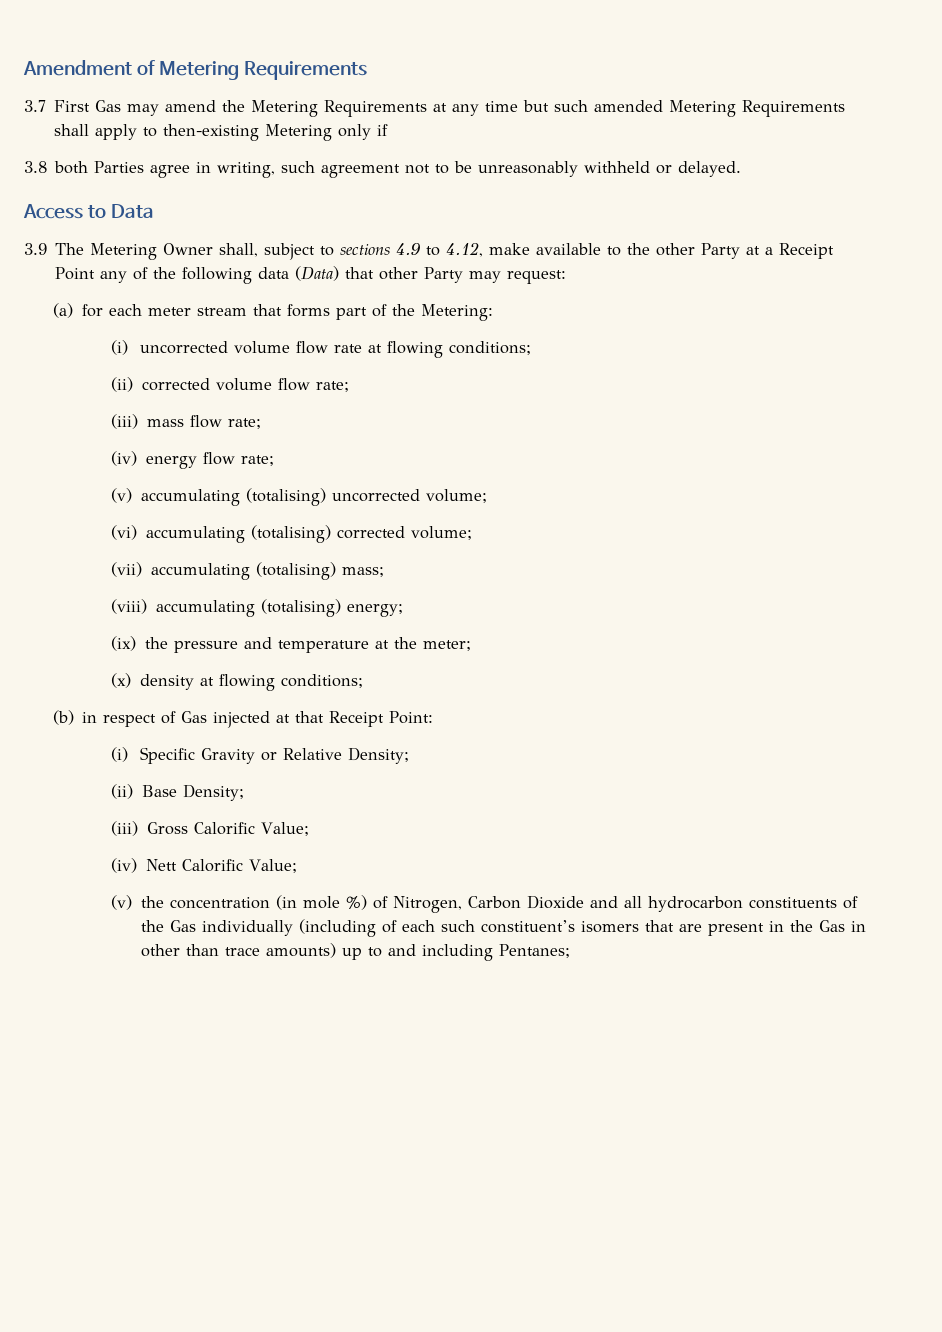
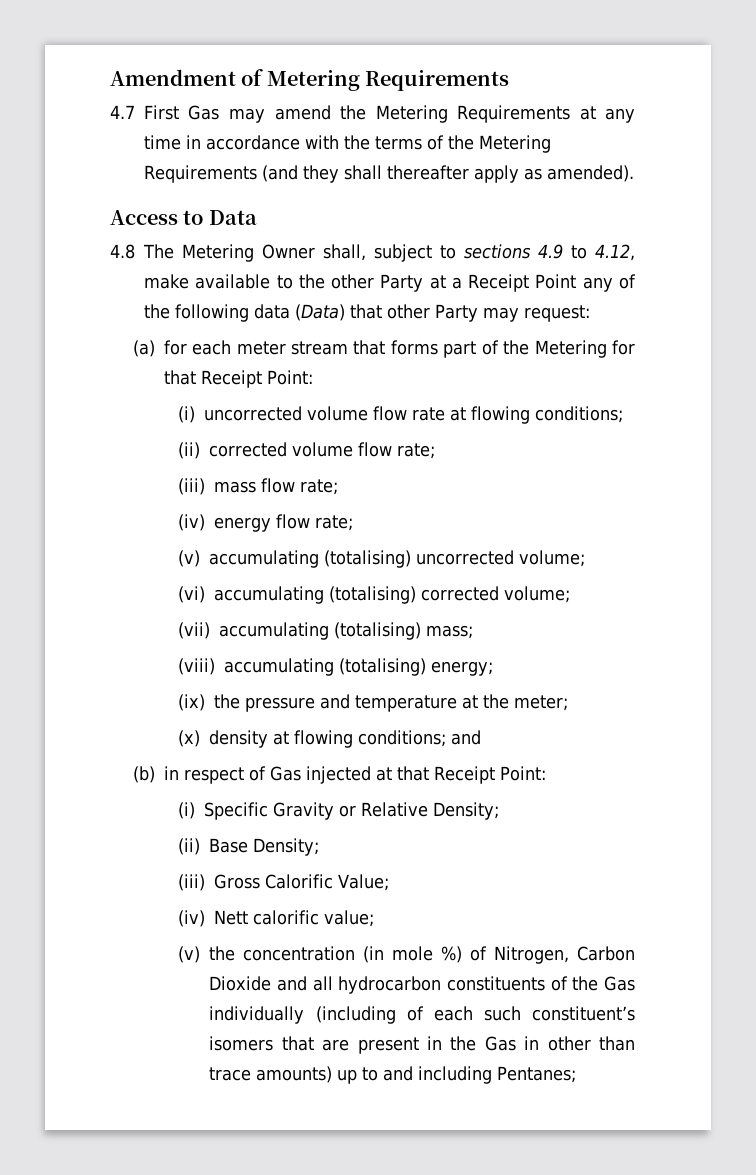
[24,100,46,112] 3.7 -> [110,105,135,119] 4.7
[523,100,846,117] [54,124,389,141] [24,161,742,178] but such amended Metering Requirements shall apply to then-existing Metering only if // 3.8 both Parties agree in writing, such agreement not to be unreasonably withheld or delayed. -> [186,135,551,153] [144,165,634,183] in accordance with the terms of the Metering Requirements (and they shall thereafter apply as amended).
[24,243,47,255] 3.9 -> [110,244,135,259] 4.8
[421,304,494,321] Metering: -> [534,340,635,358] [163,370,313,388] Metering for that Receipt Point:
(364, 681) none -> [451,730,482,745] and
[181,859,297,873] Calorific Value; -> [253,910,375,927] calorific value;

